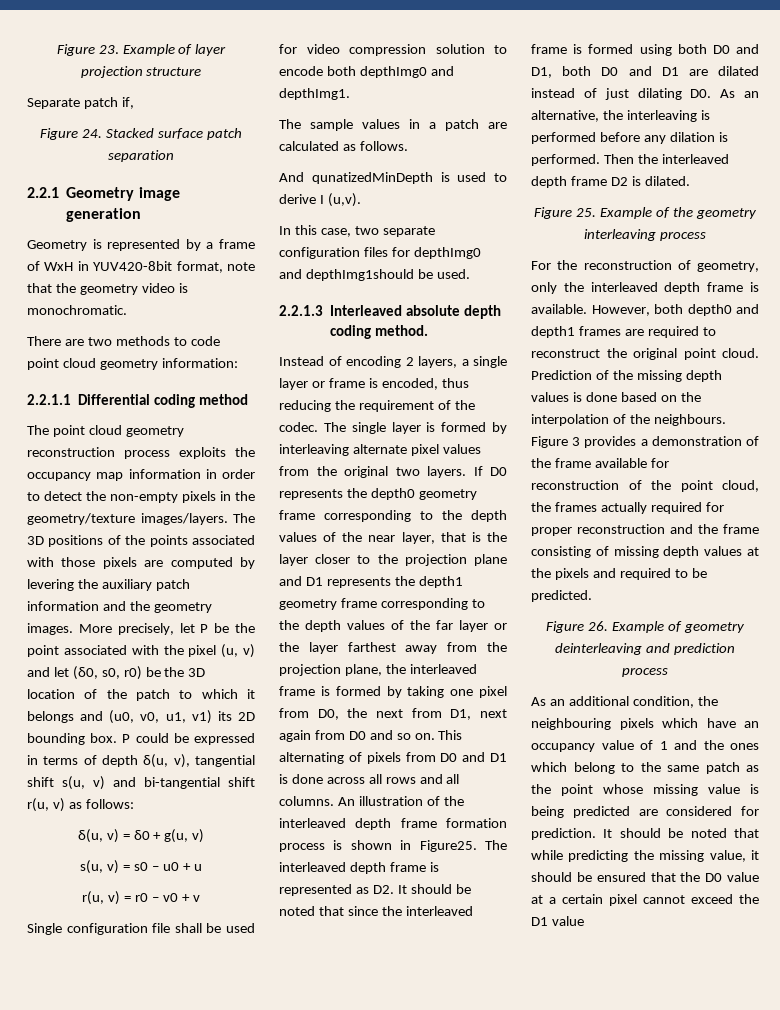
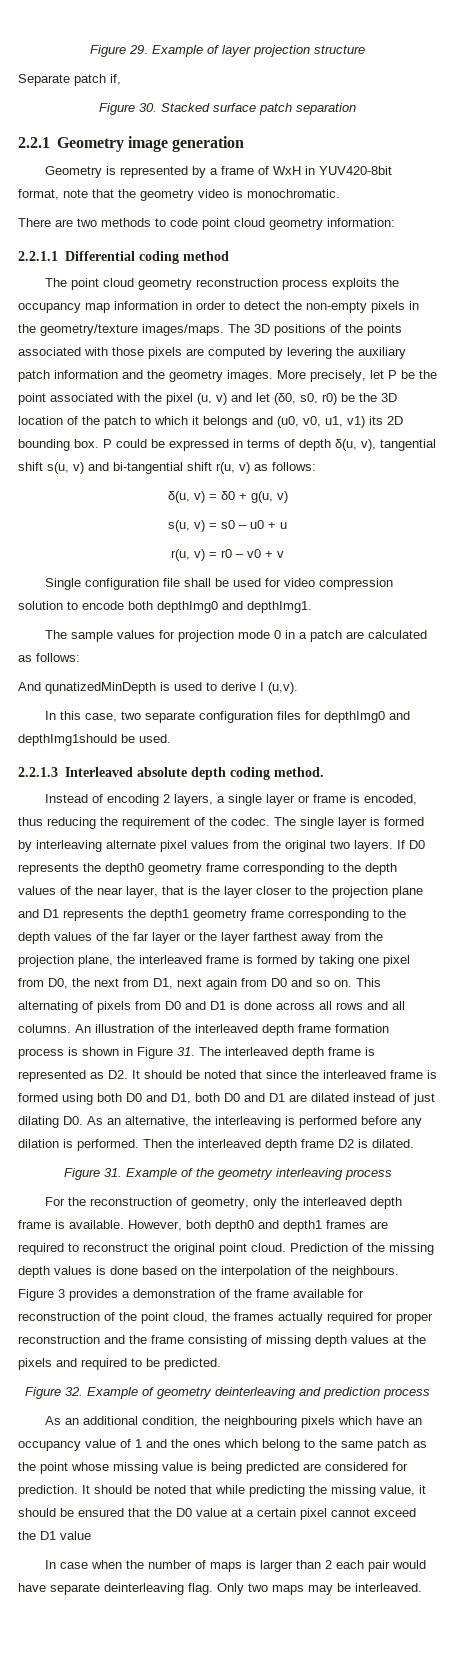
[56,44,119,56] Figure 23. -> [90,45,148,57] Figure 29.
[82,129,103,138] 24. -> [139,103,157,112] 30.
[140,513,228,525] images/layers. -> [142,324,224,336] images/maps.
(400, 124) none -> [159,630,282,642] for projection mode 0
[359,141,408,151] follows. -> [36,653,80,662] follows:
[419,840,477,852] Figure25. -> [137,1047,195,1059] Figure 31.
[576,208,597,217] 25. -> [103,1168,122,1177] 31.
[588,621,609,631] 26. -> [65,1387,83,1396] 32.
(584, 921) none -> [45,1560,427,1572] [18,1583,422,1595] // In case when the number of maps is larger than 2 each pair would have separate deinterleaving flag. Only two maps may be interleaved.

